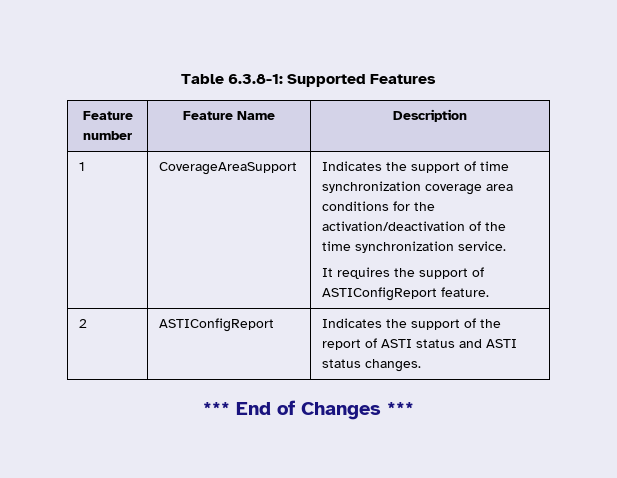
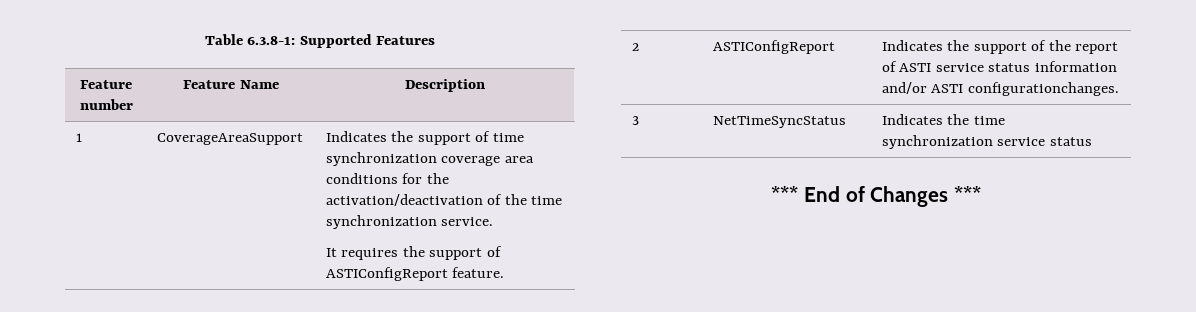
[415,339,517,348] [321,359,421,372] status and ASTI status changes. -> [935,61,1117,72] [881,82,1119,96] [631,116,639,125] [712,116,846,128] [881,114,1005,125] [881,135,1092,149] service status information and/or ASTI configurationchanges. // 3 | NetTimeSyncStatus | Indicates the time synchronization service status

